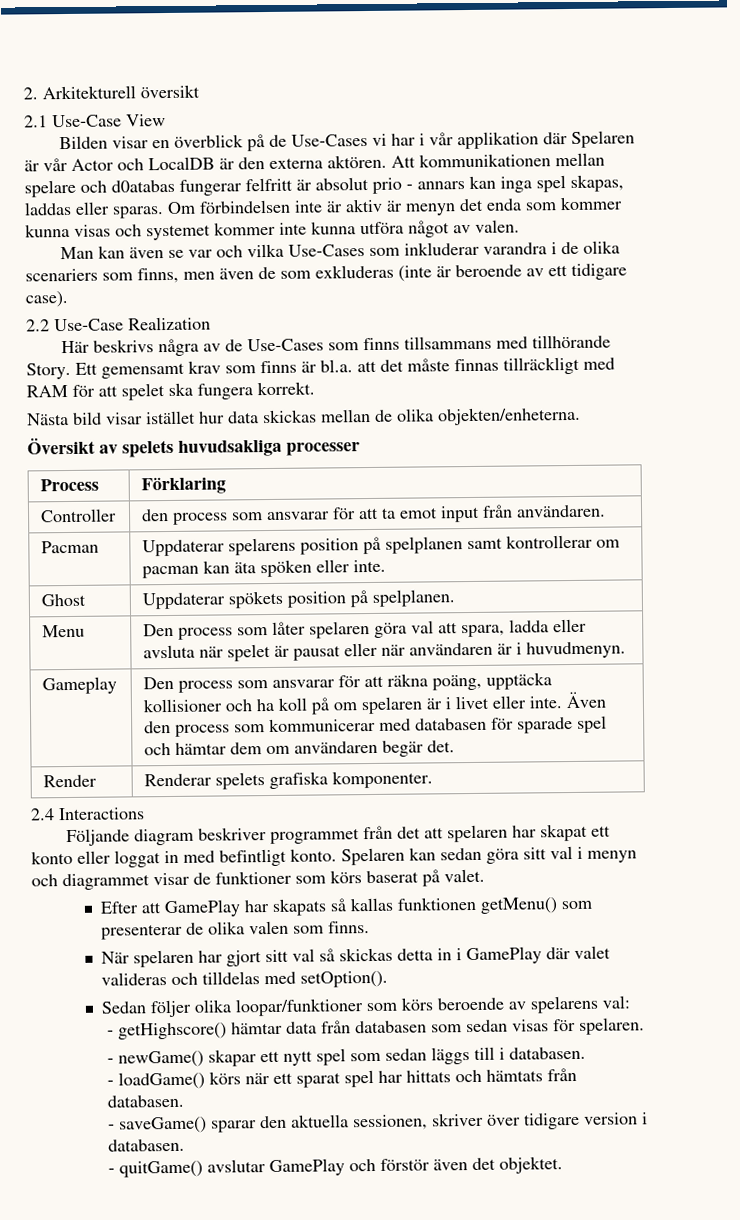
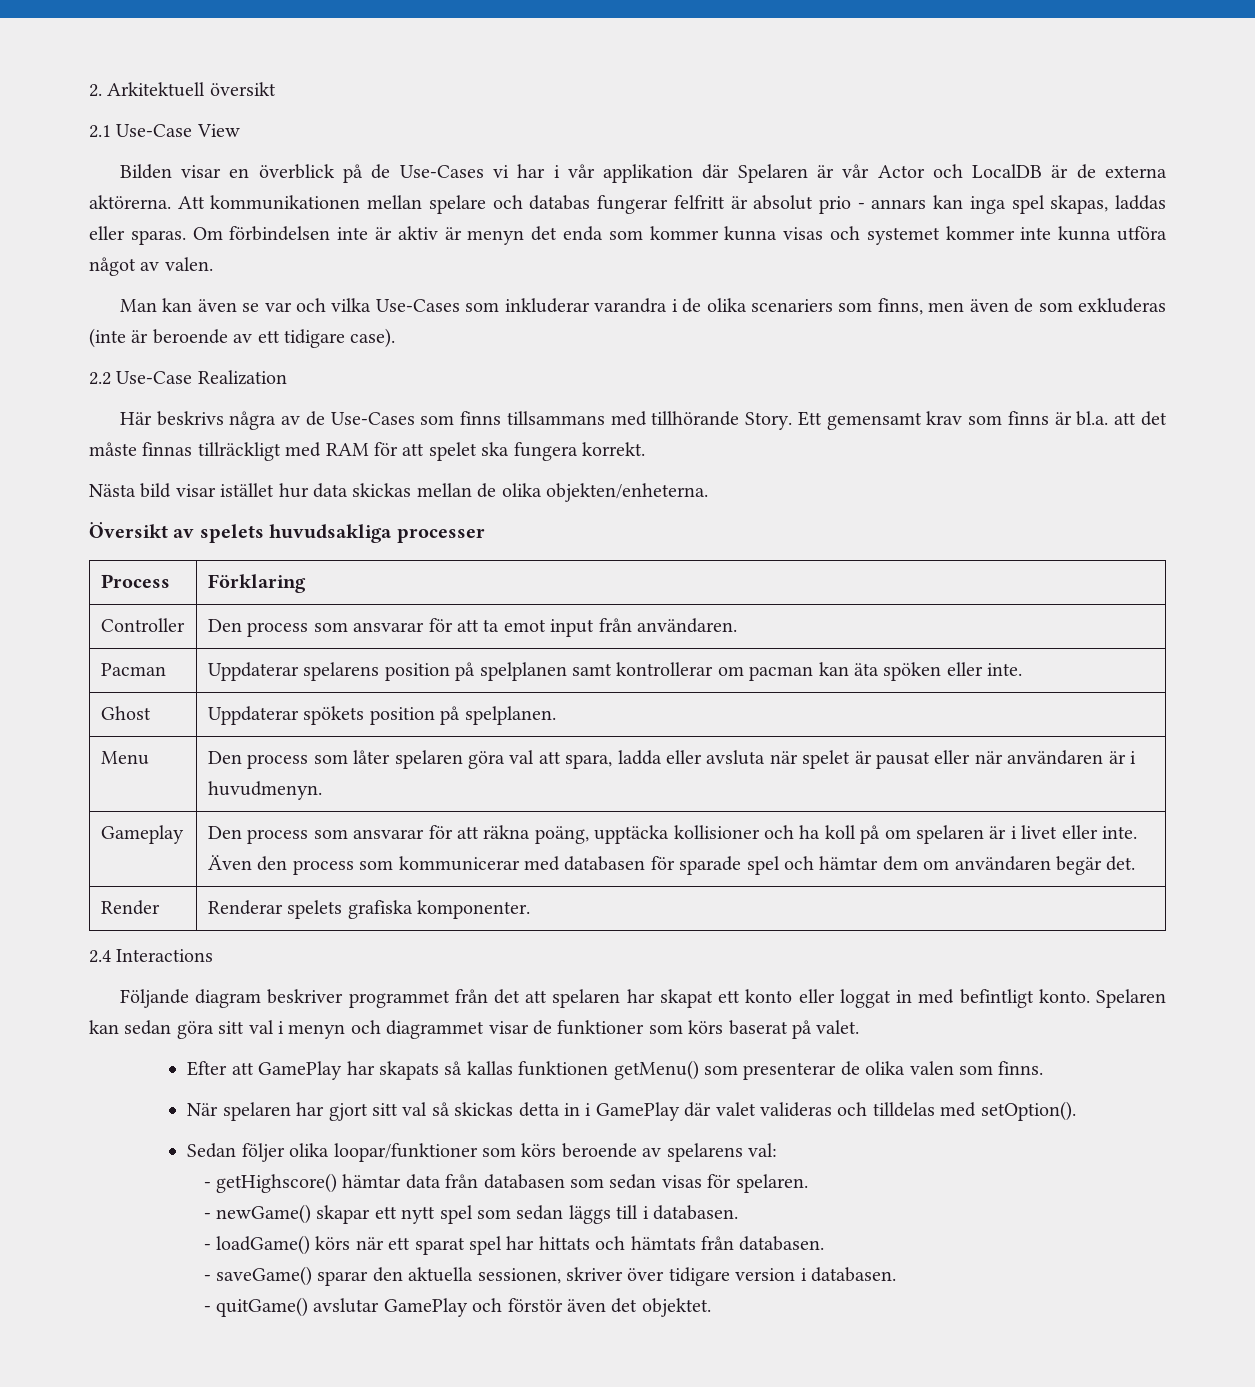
[42,85,136,100] Arkitekturell -> [107,82,206,97] Arkitektuell
[238,154,387,170] den externa aktören. -> [1076,164,1168,179] [89,195,171,209] de externa aktörerna.
[111,179,175,193] d0atabas -> [529,195,591,210] databas
[141,508,170,522] den -> [207,619,242,632] Den

